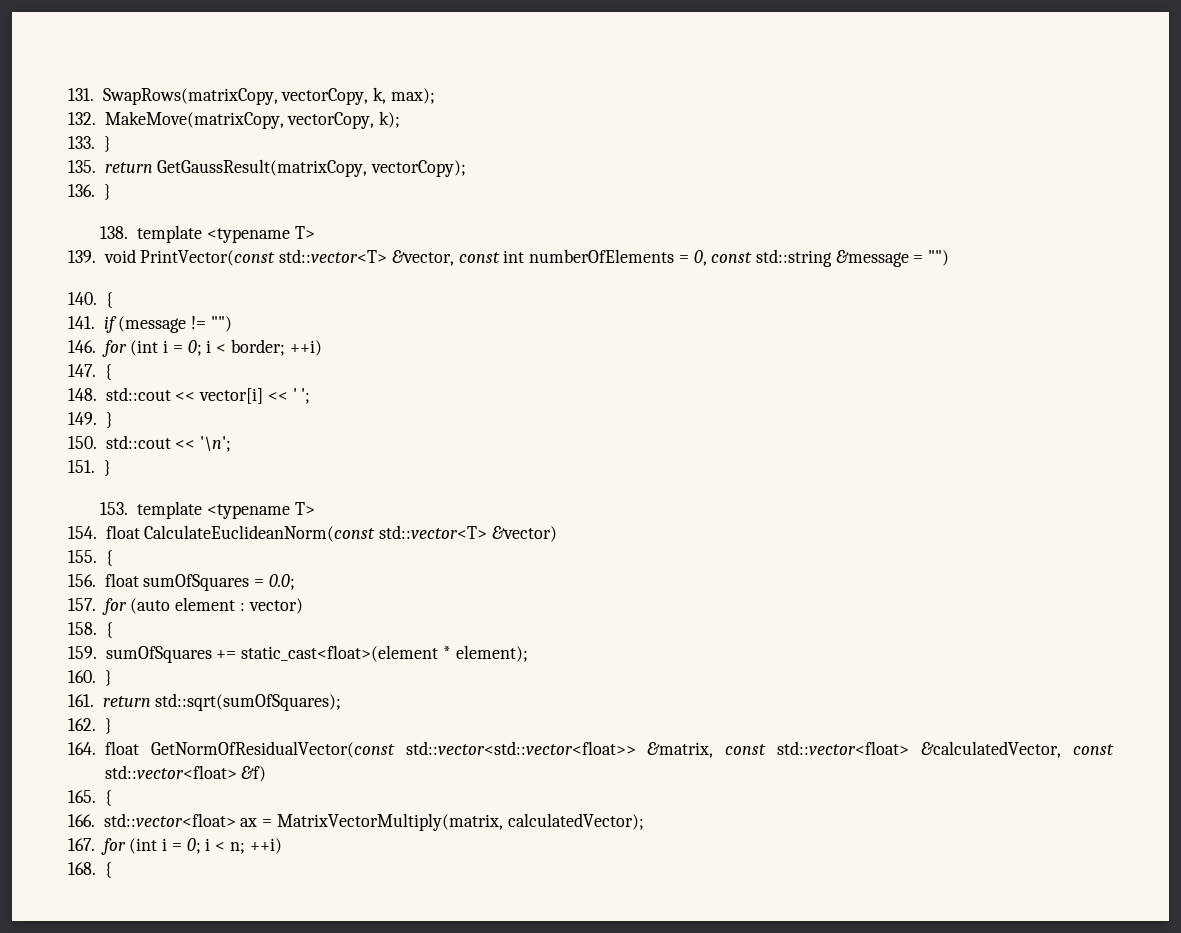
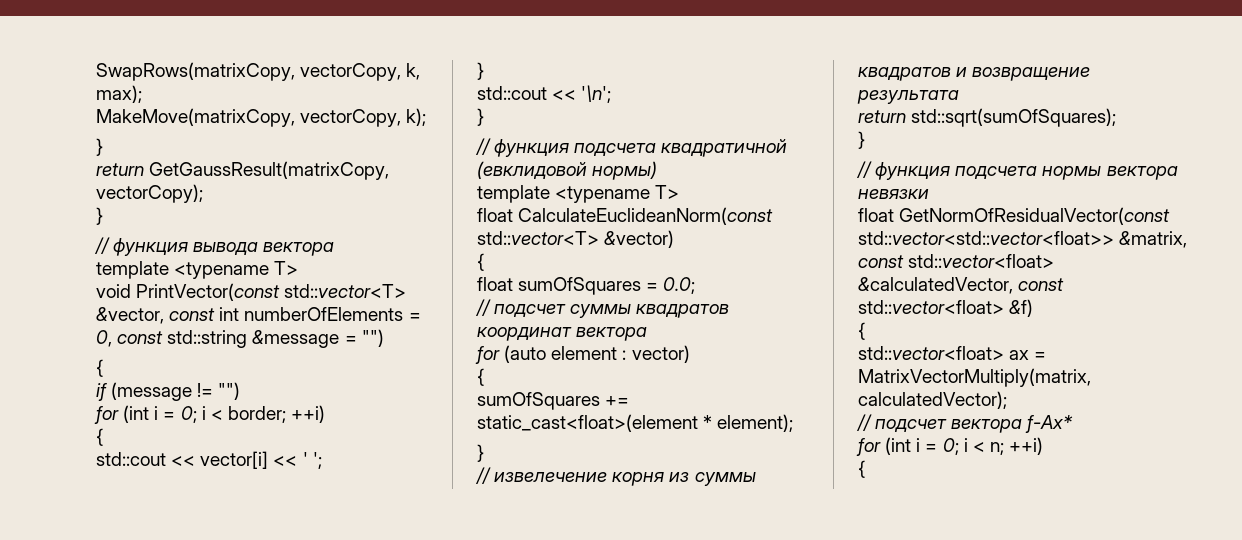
[68,88,94,101] 131. -> (96, 71) none
[68,112,96,125] 132. -> (142, 94) none
[68,136,111,152] [68,160,96,173] 133. } // 135. -> [96,138,103,156] } //
[68,184,111,200] [100,225,315,243] [68,250,96,263] 136. } // 138. template <typename T> // 139. -> [96,207,103,225] [94,237,335,256] [96,261,299,279] } // // функция вывода вектора // template <typename T> //
[68,292,113,308] [68,316,95,329] 140. { // 141. -> [96,359,103,377] { //
[68,340,96,353] 146. -> (241, 391) none
[68,364,112,380] [68,388,97,401] 147. { // 148. -> [96,428,103,446] { //
[68,412,113,428] [68,436,97,449] 149. } // 150. -> [477,62,484,80] } //
[68,460,111,476] [100,501,315,519] [68,526,97,539] 151. } // 153. template <typename T> // 154. -> [477,108,484,126] [475,138,788,157] [477,161,658,180] [477,185,680,203] } // // функция подсчета квадратичной (евклидовой нормы) // template <typename T> //
[68,550,113,566] [68,574,96,587] 155. { // 156. -> [477,253,484,271] { //
[68,598,96,611] 157. -> [475,299,730,318] [477,327,648,341] // подсчет суммы квадратов координат вектора //
[68,622,113,638] [68,646,97,659] 158. { // 159. -> [477,368,484,386] { //
[68,670,112,686] [68,694,94,707] 160. } // 161. -> [477,444,484,462] [475,467,756,486] [858,67,1091,81] [857,90,959,104] } // // извелечение корня из суммы квадратов и возвращение результата //
[68,718,112,734] [68,742,96,755] 162. } // 164. -> [858,131,865,149] [856,161,1178,180] [858,189,929,199] } // // функция подсчета нормы вектора невязки //
[68,790,112,806] [68,814,95,827] 165. { // 166. -> [858,322,865,340] { //
[68,838,95,851] 167. -> [856,414,1074,433] // подсчет вектора f-Ax* //
[68,862,96,875] 168. -> (1044, 446) none

